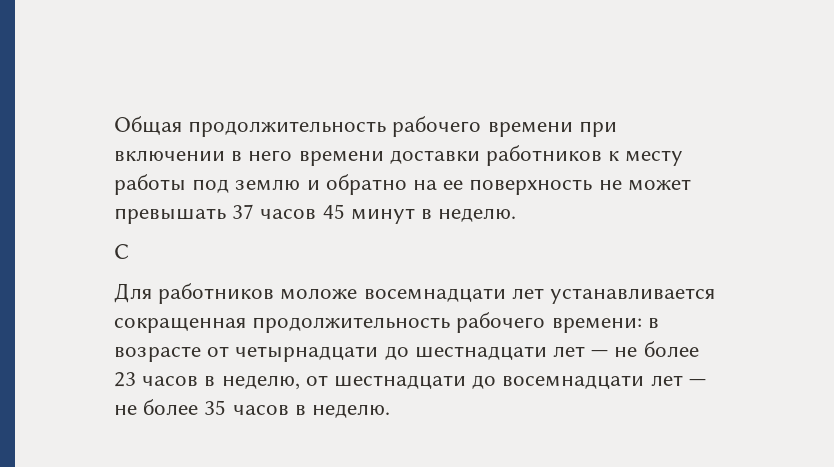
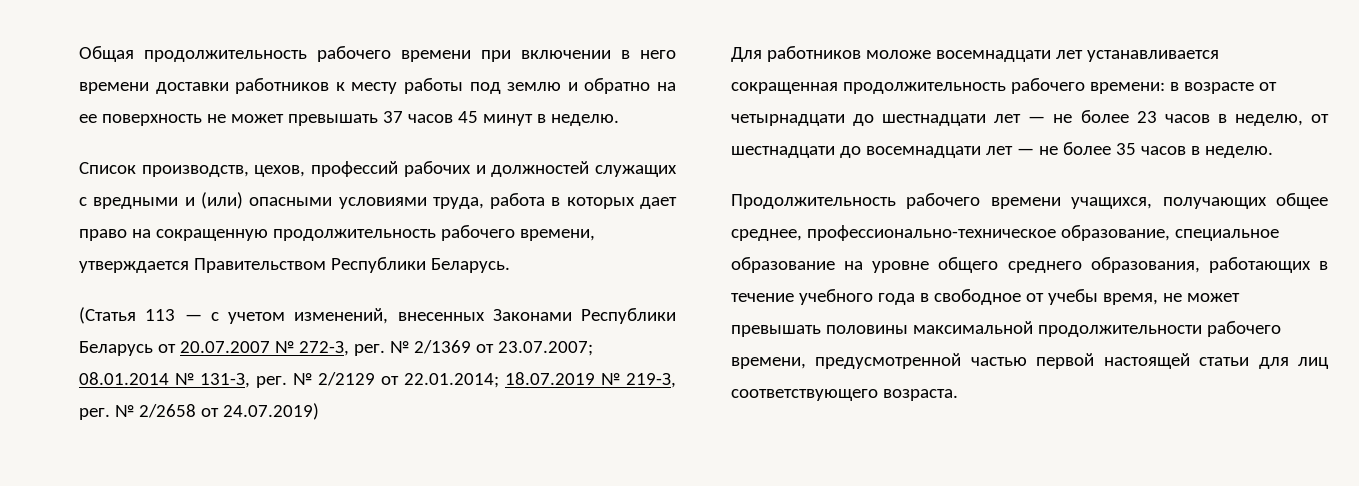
[114,244,130,259] С -> [79,161,677,177] [79,192,677,209] [79,225,595,241] [79,257,510,273] [79,307,676,324] [79,340,593,356] [79,372,676,388] [79,403,319,420] Список производств, цехов, профессий рабочих и должностей служащих с вредными и (или) опасными условиями труда, работа в которых дает право на сокращенную продолжительность рабочего времени, утверждается Правительством Республики Беларусь. // (Статья 113 — с учетом изменений, внесенных Законами Республики Беларусь от 20.07.2007 № 272-З, рег. № 2/1369 от 23.07.2007; 08.01.2014 № 131-З, рег. № 2/2129 от 22.01.2014; 18.07.2019 № 219-З, рег. № 2/2658 от 24.07.2019)
(391, 411) none -> [731,193,1328,209] [731,225,1279,241] [731,257,1328,273] [731,289,1240,305] [731,321,1281,337] [731,353,1329,369] [731,389,958,401] // Продолжительность рабочего времени учащихся, получающих общее среднее, профессионально-техническое образование, специальное образование на уровне общего среднего образования, работающих в течение учебного года в свободное от учебы время, не может превышать половины максимальной продолжительности рабочего времени, предусмотренной частью первой настоящей статьи для лиц соответствующего возраста.

